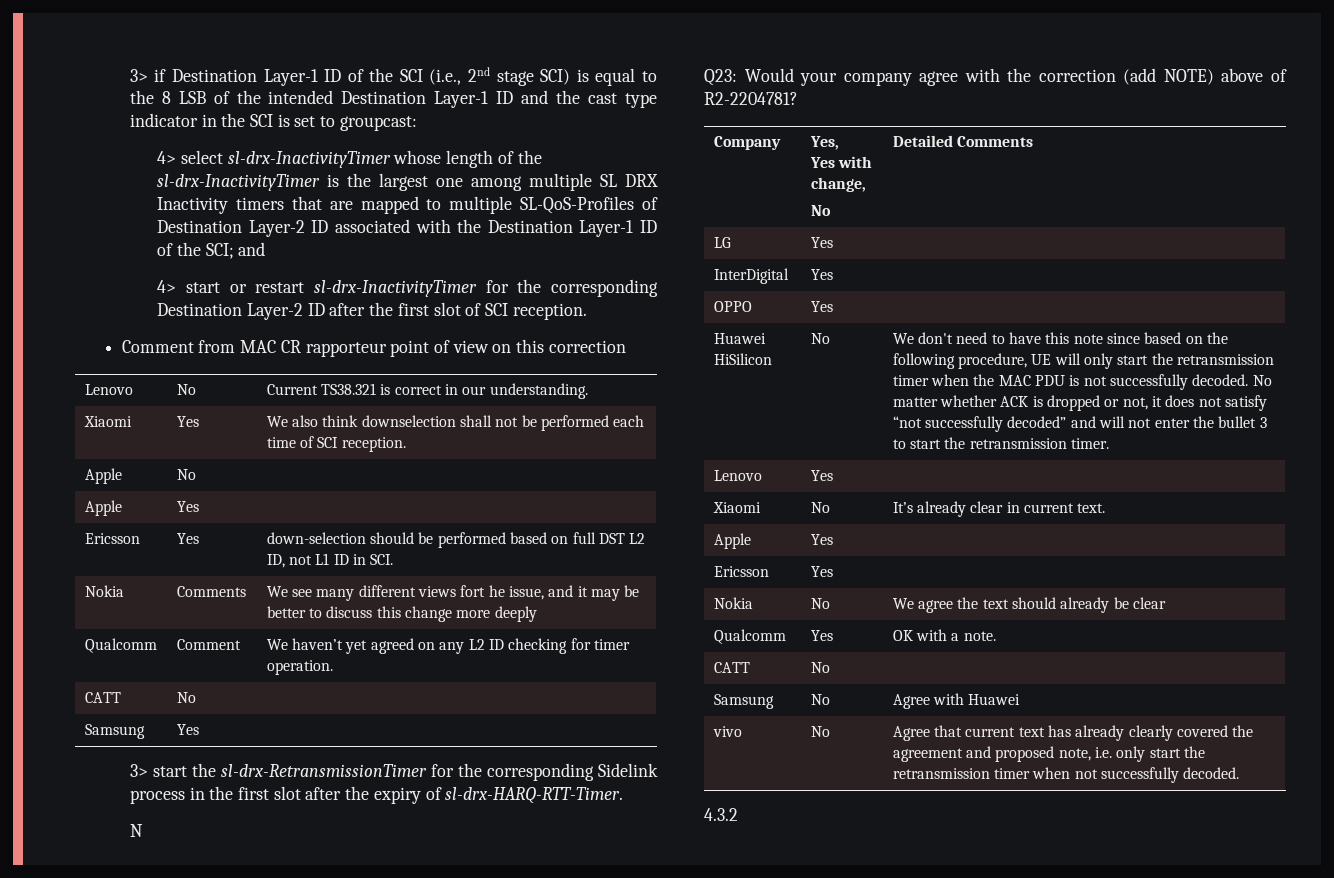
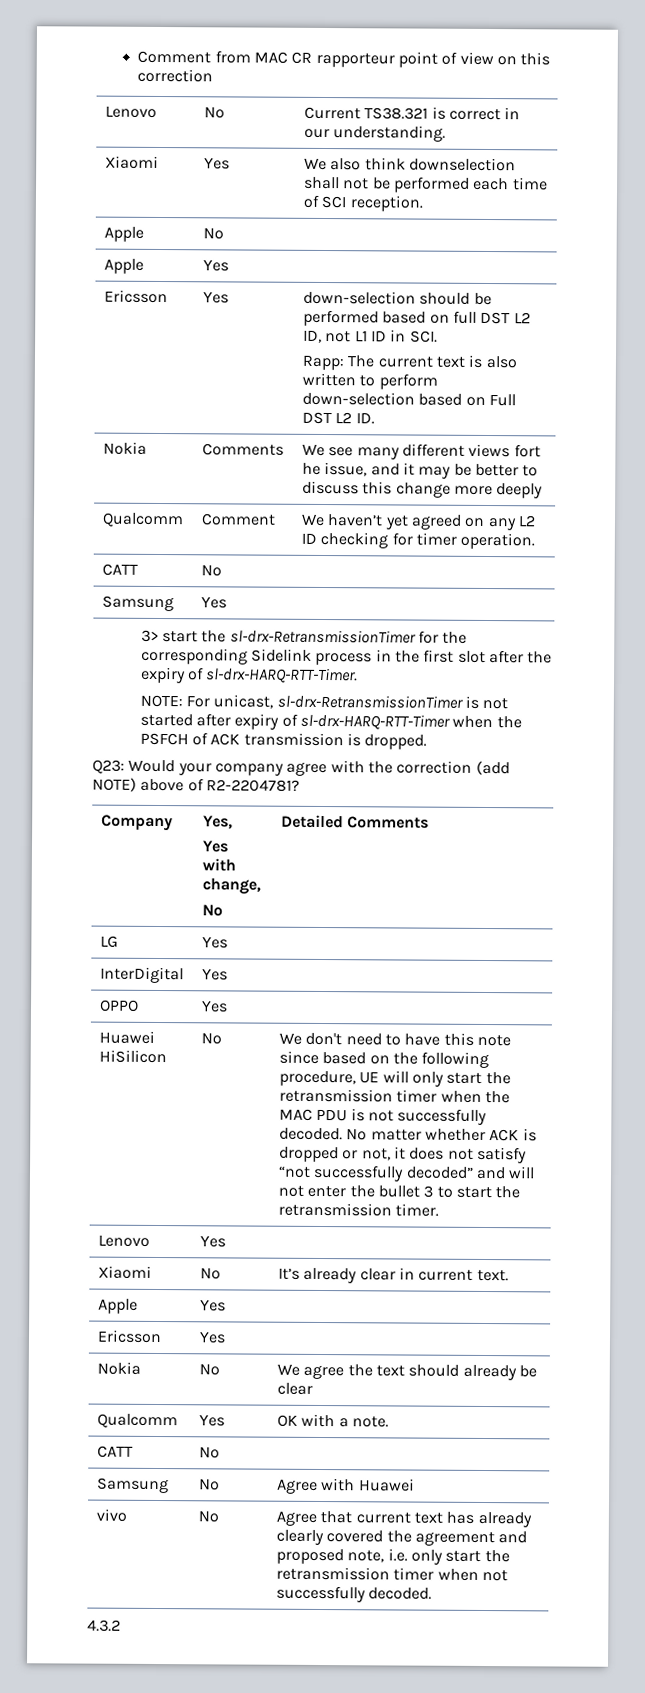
[129,67,657,86] [129,90,658,108] [129,113,417,131] [157,150,542,168] [157,173,658,191] [157,196,658,214] [157,219,657,237] [157,242,266,259] [157,279,658,297] [157,302,587,320] 3> if Destination Layer-1 ID of the SCI (i.e., 2nd stage SCI) is equal to the 8 LSB of the intended Destination Layer-1 ID and the cast type indicator in the SCI is set to groupcast: // 4> select sl-drx-InactivityTimer whose length of the sl-drx-InactivityTimer is the largest one among multiple SL DRX Inactivity timers that are mapped to multiple SL-QoS-Profiles of Destination Layer-2 ID associated with the Destination Layer-1 ID of the SCI; and // 4> start or restart sl-drx-InactivityTimer for the corresponding Destination Layer-2 ID after the first slot of SCI reception. // -> (137, 57) none
(394, 559) none -> [302,354,517,371] [302,372,438,390] [302,391,517,407] [302,411,375,425] // Rapp: The current text is also written to perform down-selection based on Full DST L2 ID.
[129,824,143,837] N -> [139,694,509,710] [139,713,522,730] [139,732,428,750] NOTE: For unicast, sl-drx-RetransmissionTimer is not started after expiry of sl-drx-HARQ-RTT-Timer when the PSFCH of ACK transmission is dropped.

